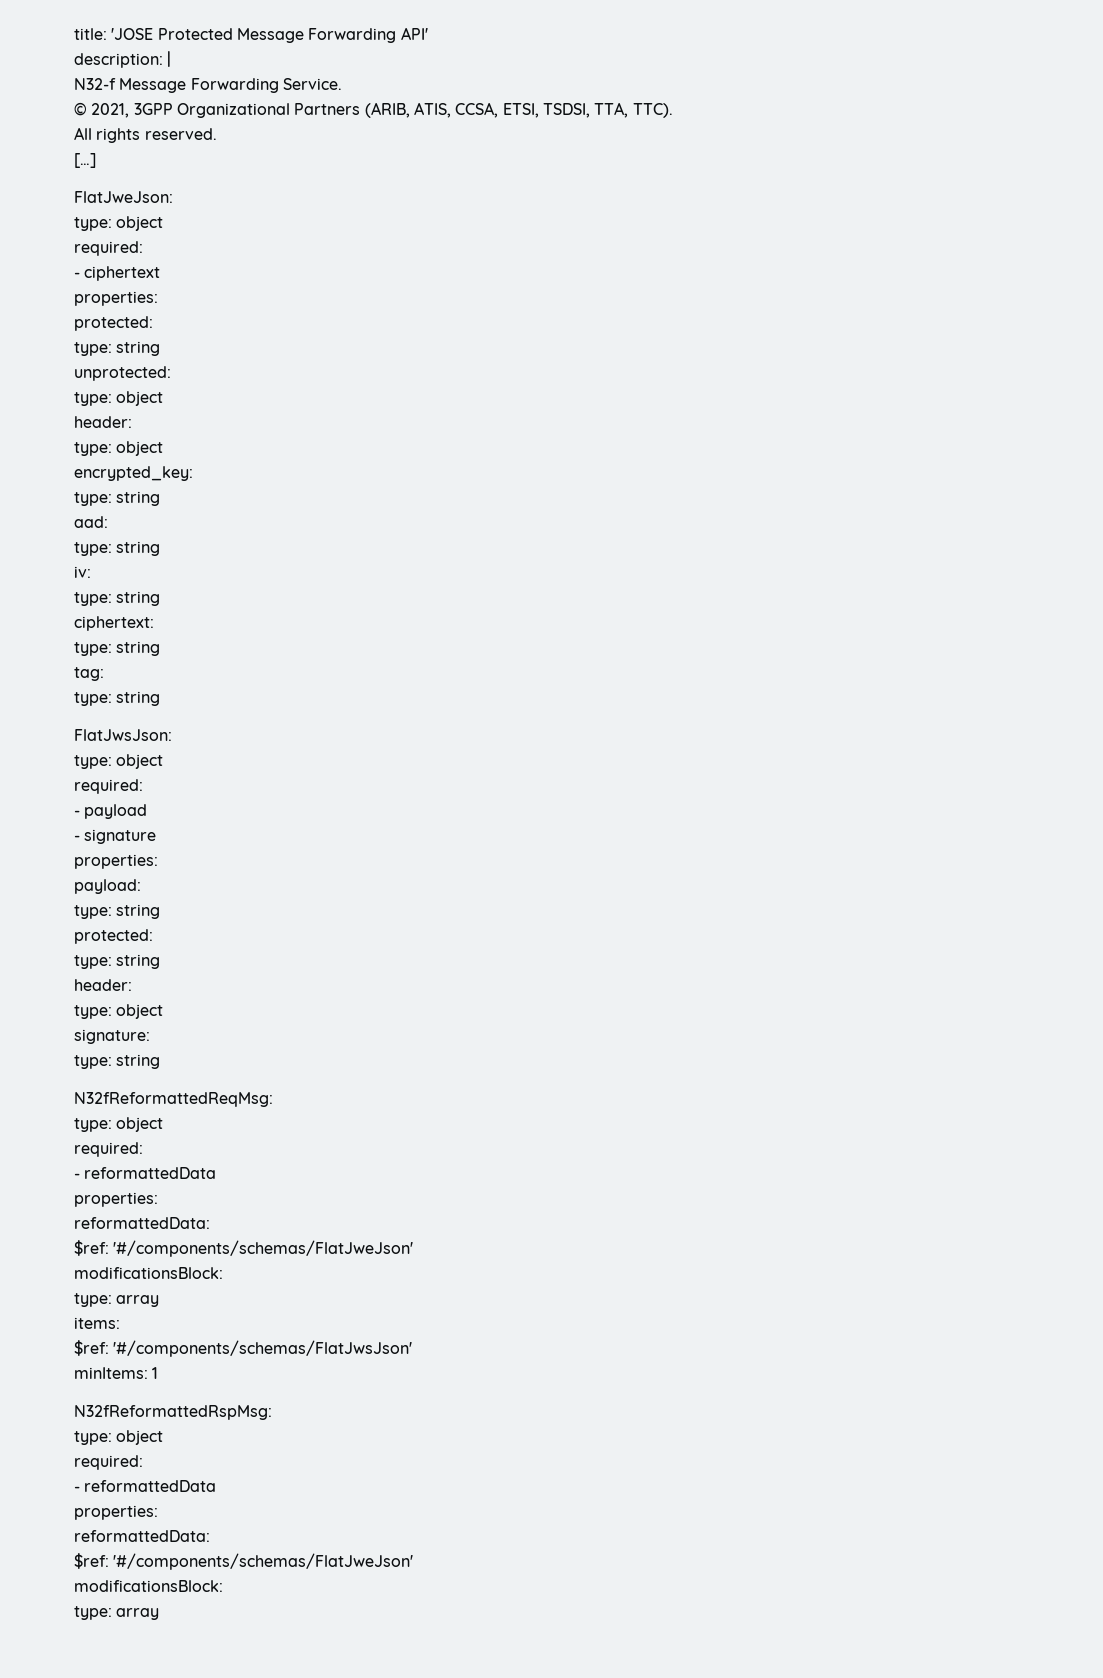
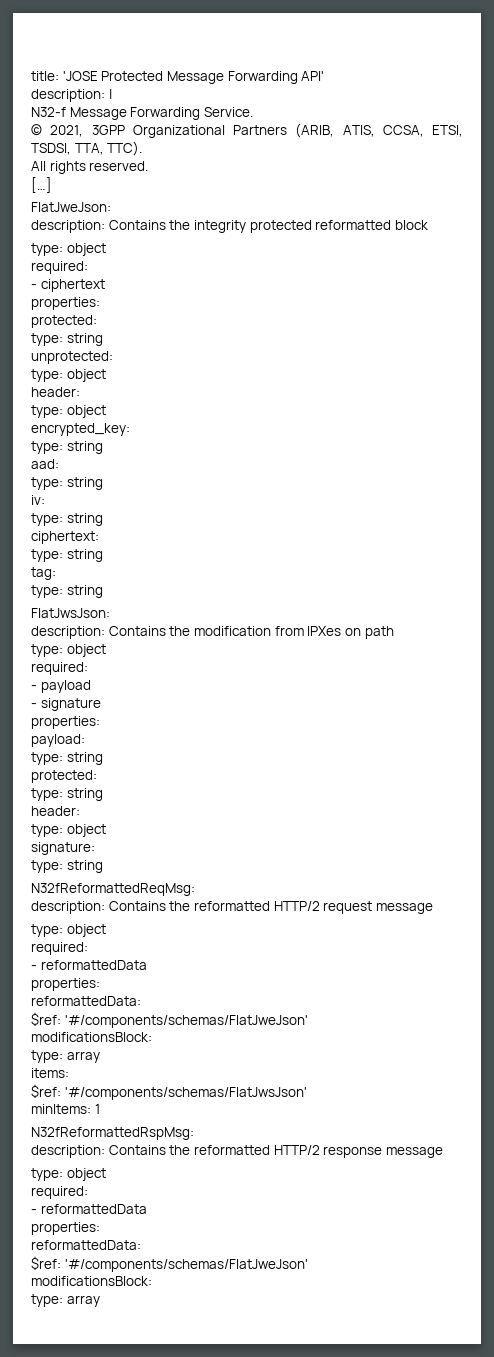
(173, 197) none -> [31,220,428,233] // description: Contains the integrity protected reformatted block
(172, 735) none -> [31,626,394,639] // description: Contains the modification from IPXes on path
(273, 1099) none -> [31,901,433,914] // description: Contains the reformatted HTTP/2 request message
(272, 1412) none -> [31,1145,443,1158] // description: Contains the reformatted HTTP/2 response message

